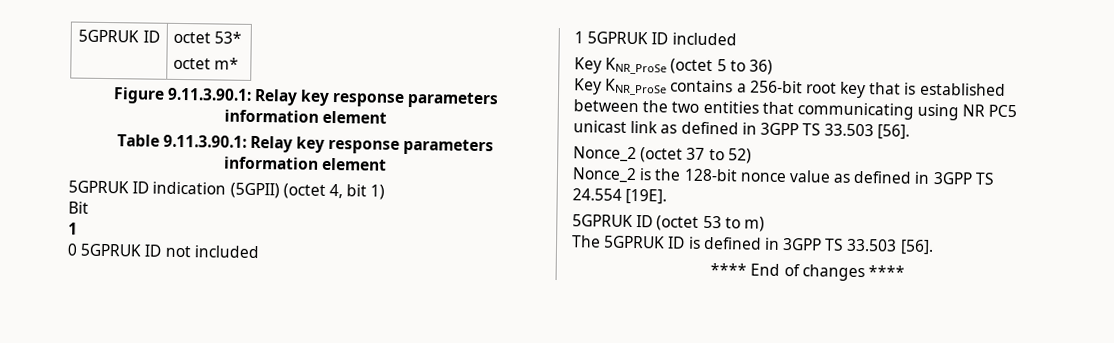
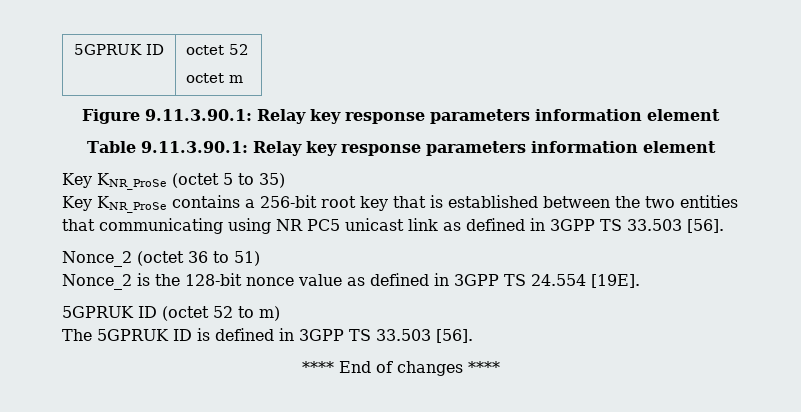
[214,31,243,44] [172,57,240,70] 53* // octet m* -> [229,44,250,55] [186,73,244,83] 52 // octet m
[68,180,386,200] [68,201,89,214] [68,222,78,235] [67,243,259,259] [574,31,737,46] // 5GPRUK ID indication (5GPII) (octet 4, bit 1) // Bit // 1 // 0 5GPRUK ID not included // 1 5GPRUK ID included -> (716, 147) none
[748,59,773,75] 36) -> [259,173,285,188] 35)
[686,147,752,164] 37 to 52) -> [188,251,260,266] 36 to 51)
[702,215,722,229] 53 -> [213,306,233,318] 52

